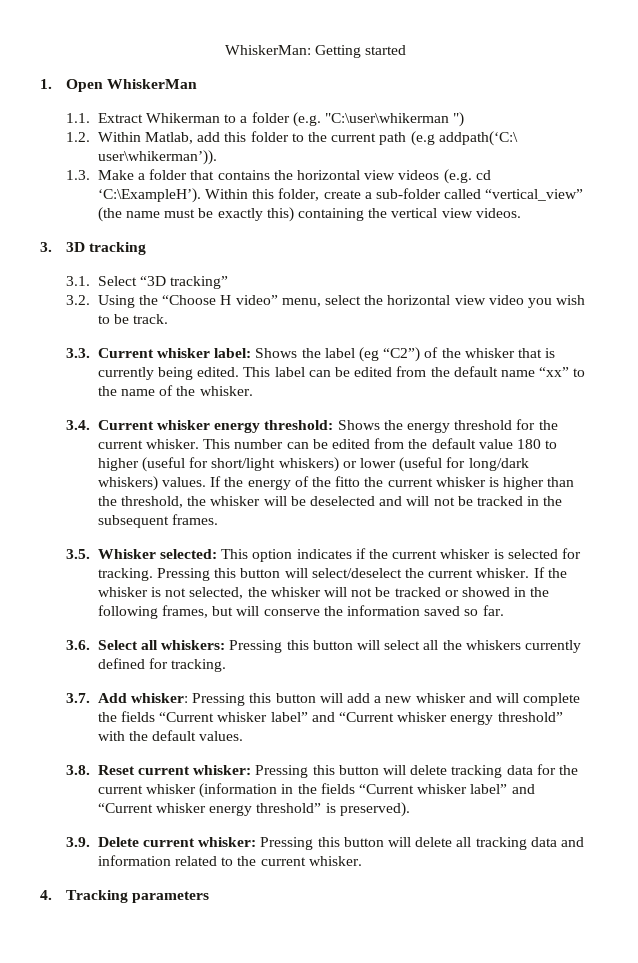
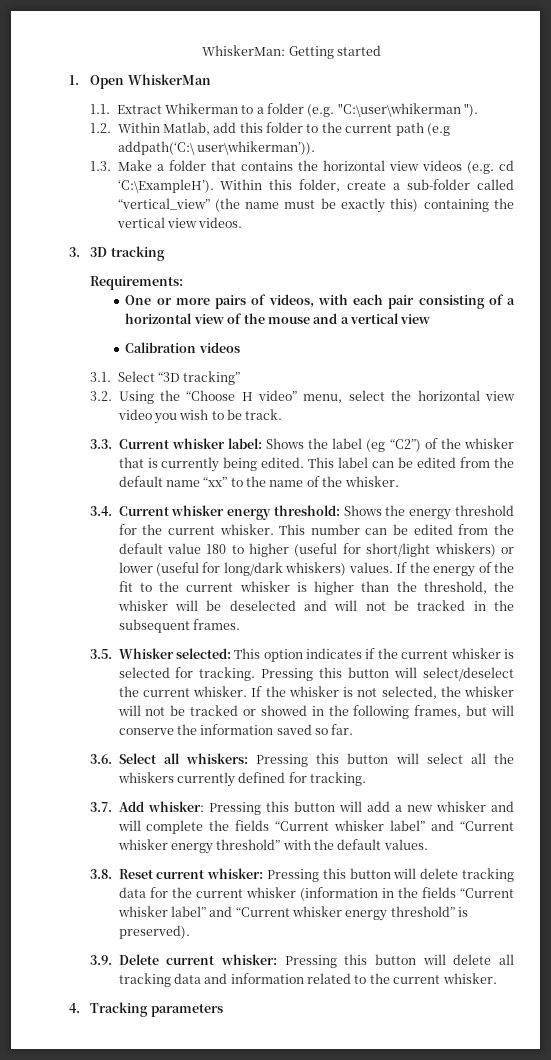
[453,112,465,127] ") -> [464,103,479,117] ").
(147, 248) none -> [90,276,184,290] [125,294,515,309] [125,313,431,324] [125,342,240,353] // Requirements: // One or more pairs of videos, with each pair consisting of a horizontal view of the mouse and a vertical view // Calibration videos
[335,476,361,487] fitto -> [118,581,152,592] fit to

